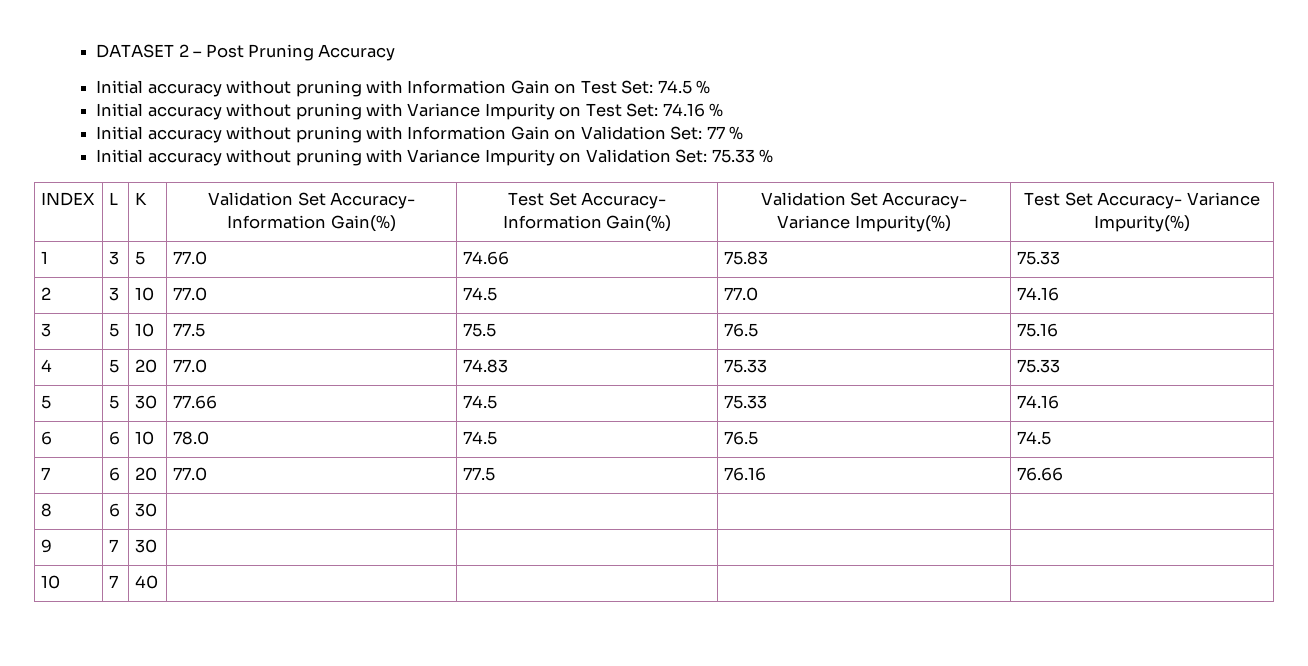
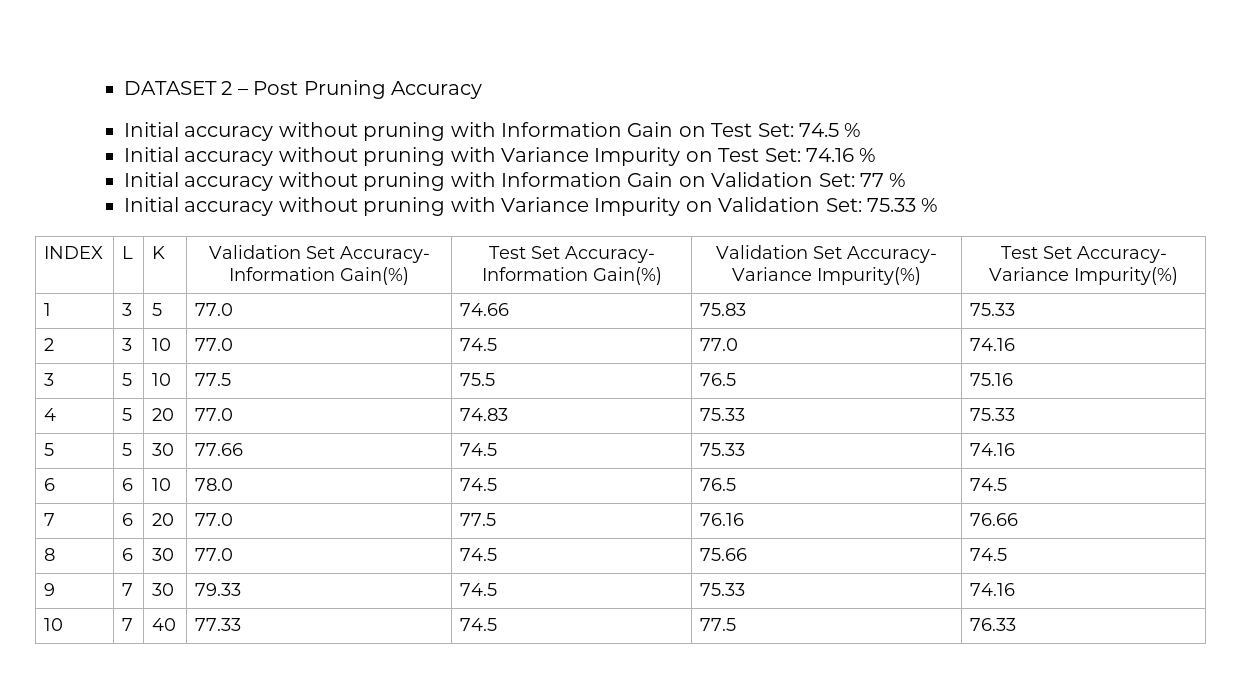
(158, 510) | | | -> [195,548,234,561] [460,548,498,561] [700,548,748,561] [970,548,1008,561] 77.0 | 74.5 | 75.66 | 74.5
(158, 546) | | | -> [195,583,242,596] [460,583,498,596] [700,583,746,596] [970,583,1016,596] 79.33 | 74.5 | 75.33 | 74.16
(159, 582) | | | -> [195,618,242,631] [460,618,498,631] [700,618,737,631] [970,618,1017,631] 77.33 | 74.5 | 77.5 | 76.33

